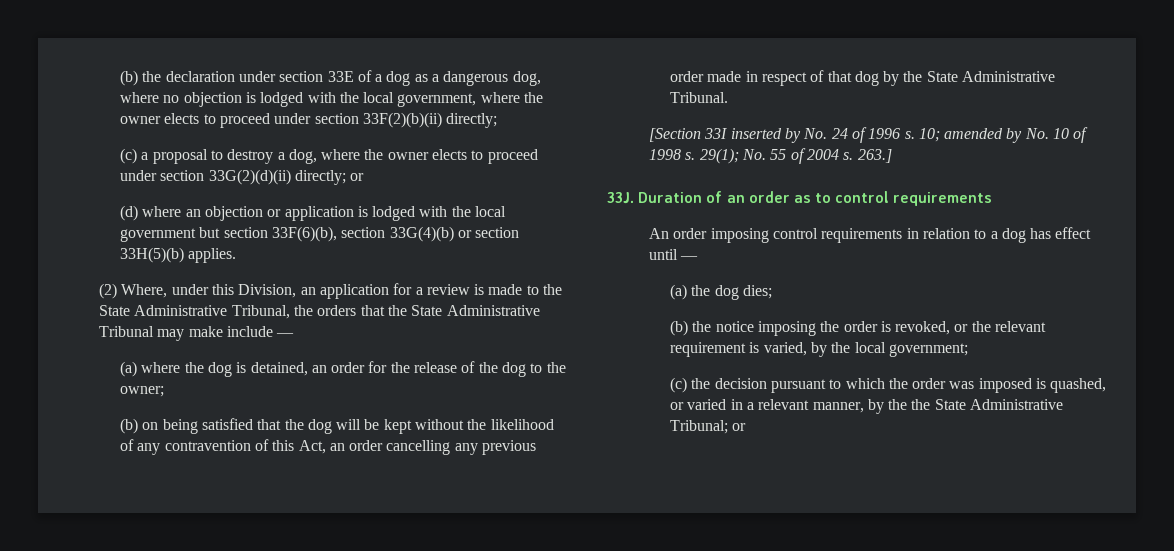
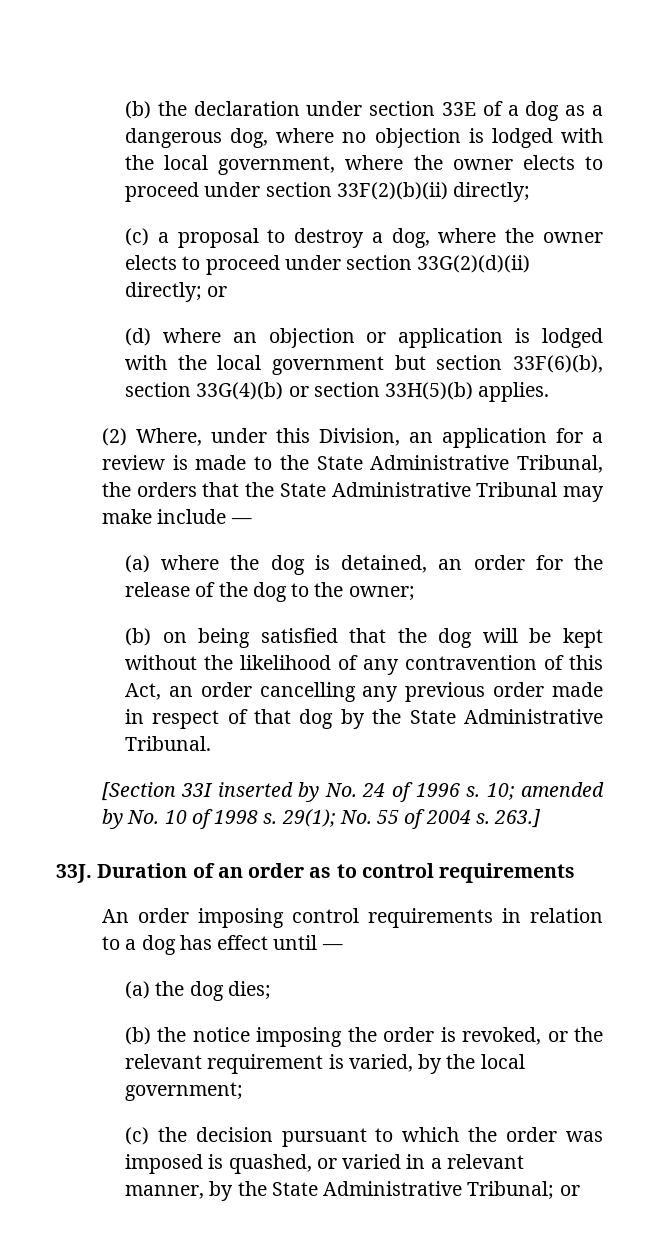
[911,399,931,410] the -> (267, 1188) none

